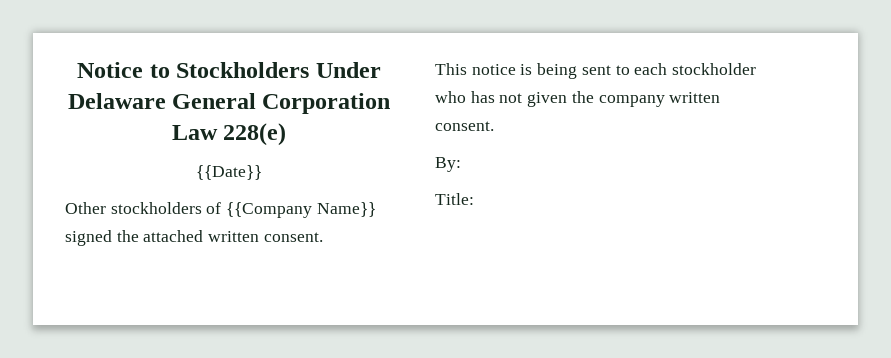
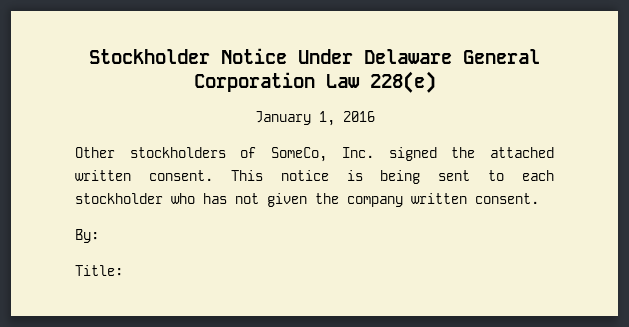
[77,62,310,78] Notice to Stockholders -> [89,48,287,64] Stockholder Notice
[196,165,262,180] {{Date}} -> [254,111,375,126] January 1, 2016
[226,202,376,218] {{Company Name}} -> [271,147,374,162] SomeCo, Inc.
(323, 237) // -> (213, 175) none

